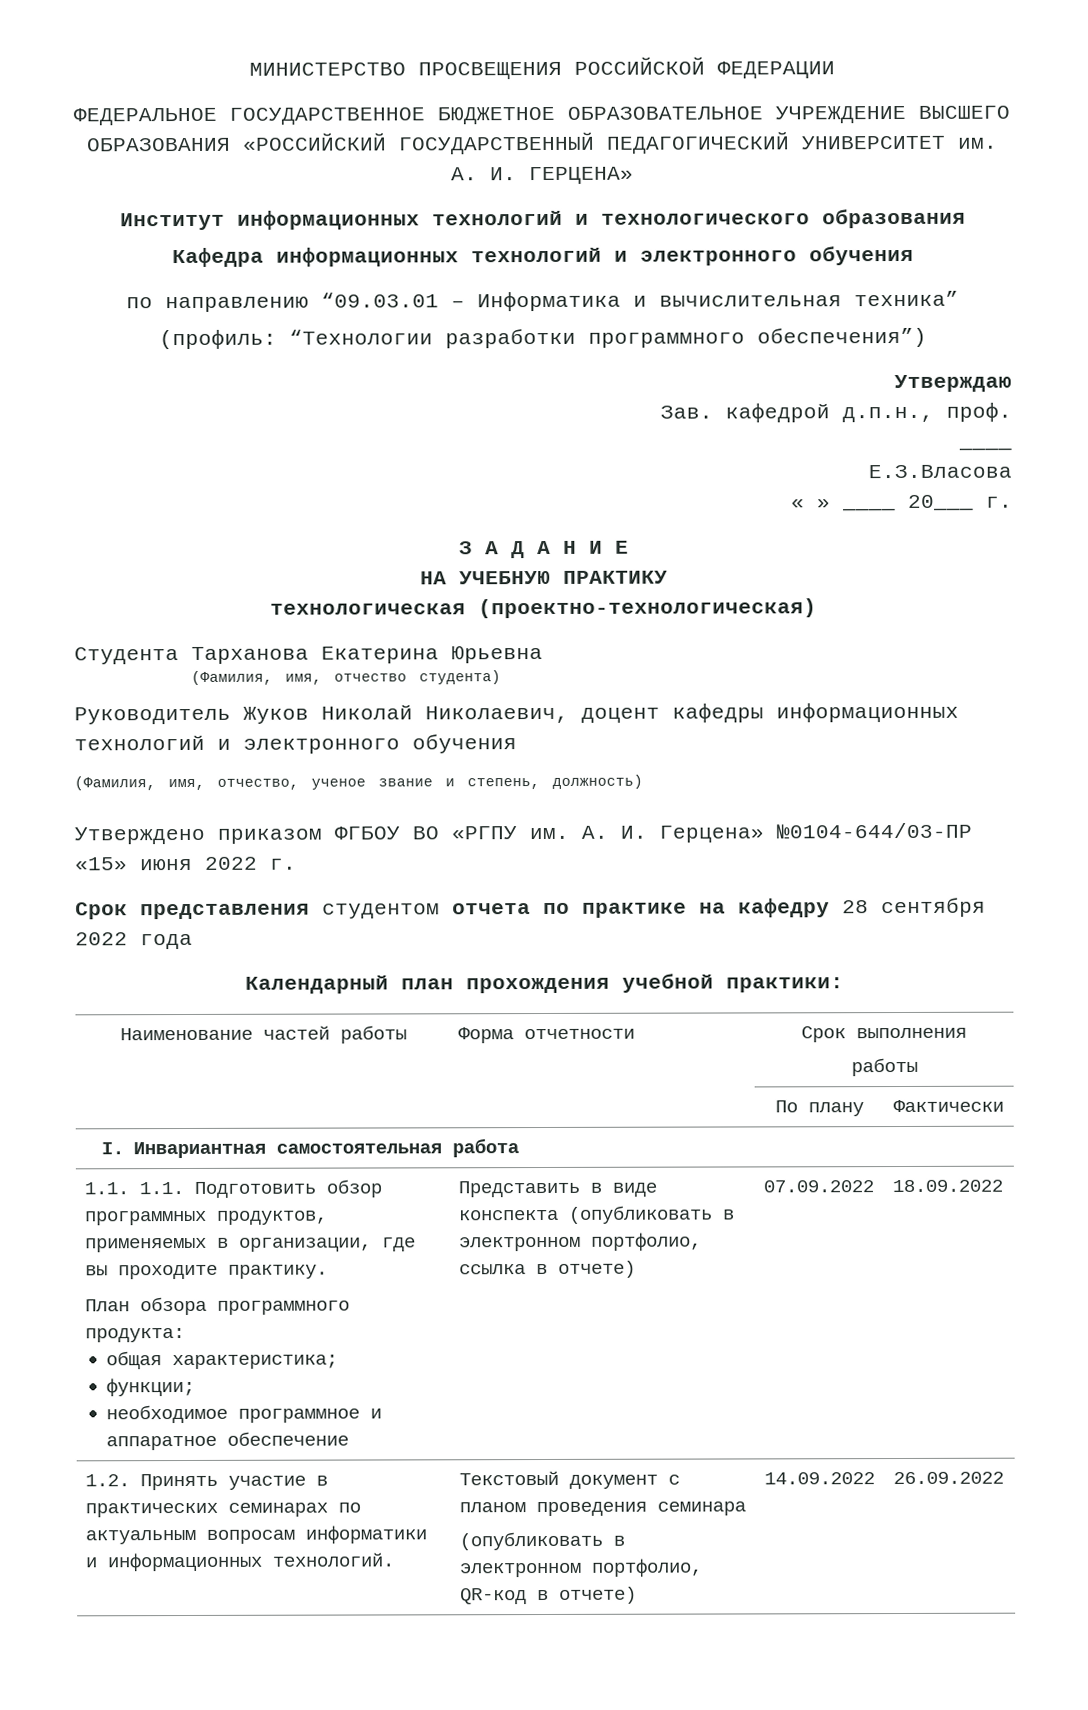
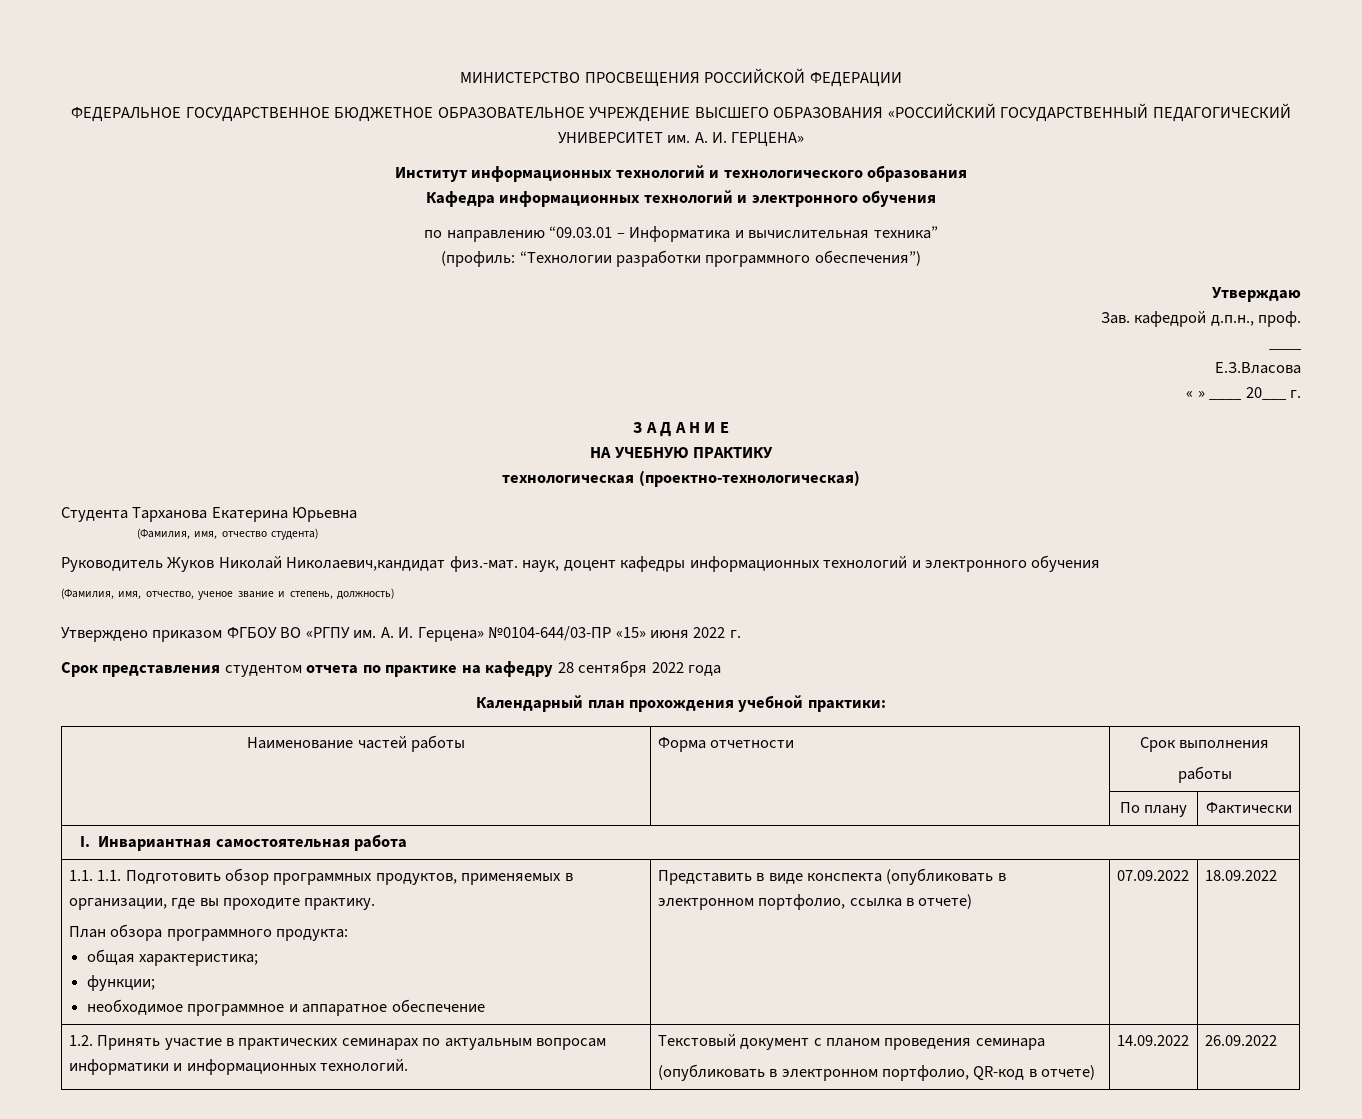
[425,705,569,724] Николаевич, -> [286,556,560,572] Николаевич,кандидат физ.-мат. наук,

